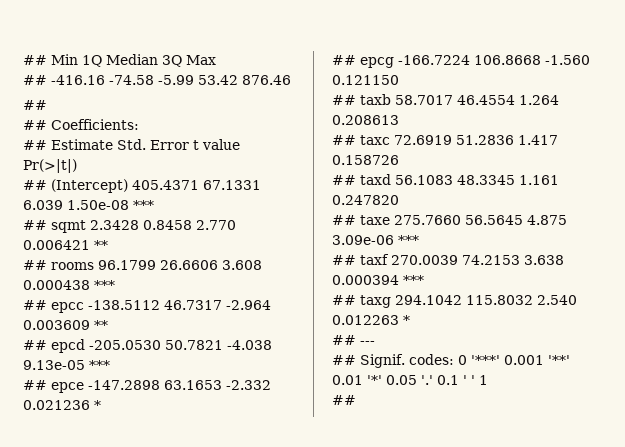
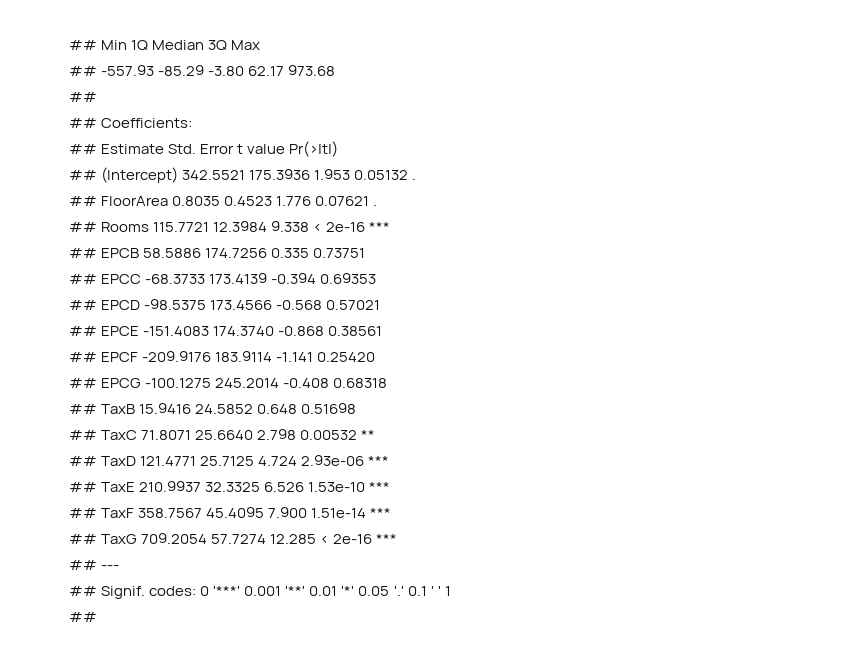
[51,75,291,85] -416.16 -74.58 -5.99 53.42 876.46 -> [101,65,336,76] -557.93 -85.29 -3.80 62.17 973.68
[132,180,261,190] [23,200,154,210] [23,220,236,233] [23,240,108,250] [23,260,262,270] [23,280,115,290] [23,300,271,313] [23,320,108,330] [23,339,272,353] [23,360,110,370] [23,380,271,393] [23,400,101,410] [332,55,590,68] [332,75,399,85] [332,94,559,105] [332,115,399,125] [332,135,558,145] [332,155,399,165] [332,174,559,185] [332,195,399,205] [332,215,567,225] [332,235,419,245] [332,254,564,265] [332,275,424,285] [332,295,577,308] [332,315,410,325] 405.4371 67.1331 6.039 1.50e-08 *** // ## sqmt 2.3428 0.8458 2.770 0.006421 ** // ## rooms 96.1799 26.6606 3.608 0.000438 *** // ## epcc -138.5112 46.7317 -2.964 0.003609 ** // ## epcd -205.0530 50.7821 -4.038 9.13e-05 *** // ## epce -147.2898 63.1653 -2.332 0.021236 * // ## epcg -166.7224 106.8668 -1.560 0.121150 // ## taxb 58.7017 46.4554 1.264 0.208613 // ## taxc 72.6919 51.2836 1.417 0.158726 // ## taxd 56.1083 48.3345 1.161 0.247820 // ## taxe 275.7660 56.5645 4.875 3.09e-06 *** // ## taxf 270.0039 74.2153 3.638 0.000394 *** // ## taxg 294.1042 115.8032 2.540 0.012263 * -> [182,169,417,180] [69,196,378,206] [69,221,391,232] [69,248,366,258] [69,273,377,284] [69,299,381,310] [69,326,383,336] [69,351,376,362] [69,378,388,388] [69,403,357,414] [69,429,376,440] [69,455,390,466] [69,481,391,492] [69,507,392,518] [69,533,398,544] 342.5521 175.3936 1.953 0.05132 . // ## FloorArea 0.8035 0.4523 1.776 0.07621 . // ## Rooms 115.7721 12.3984 9.338 < 2e-16 *** // ## EPCB 58.5886 174.7256 0.335 0.73751 // ## EPCC -68.3733 173.4139 -0.394 0.69353 // ## EPCD -98.5375 173.4566 -0.568 0.57021 // ## EPCE -151.4083 174.3740 -0.868 0.38561 // ## EPCF -209.9176 183.9114 -1.141 0.25420 // ## EPCG -100.1275 245.2014 -0.408 0.68318 // ## TaxB 15.9416 24.5852 0.648 0.51698 // ## TaxC 71.8071 25.6640 2.798 0.00532 ** // ## TaxD 121.4771 25.7125 4.724 2.93e-06 *** // ## TaxE 210.9937 32.3325 6.526 1.53e-10 *** // ## TaxF 358.7567 45.4095 7.900 1.51e-14 *** // ## TaxG 709.2054 57.7274 12.285 < 2e-16 ***

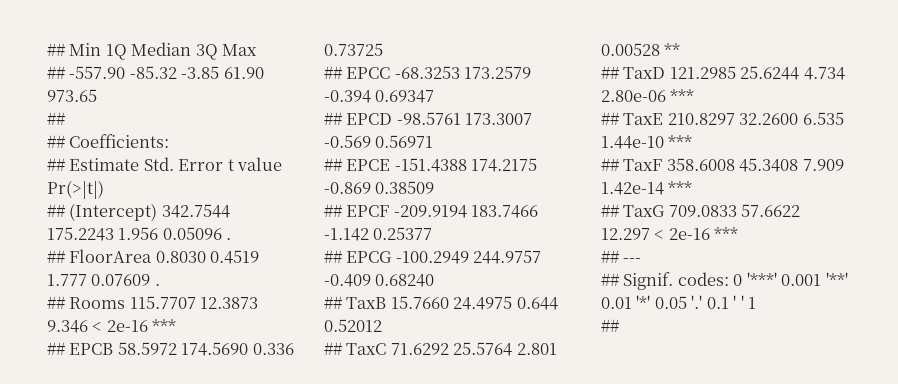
[101,65,336,76] -557.93 -85.29 -3.80 62.17 973.68 -> [69,66,264,79] [47,89,97,102] -557.90 -85.32 -3.85 61.90 973.65
[182,169,409,180] 342.5521 175.3936 1.953 0.05132 -> [161,204,230,218] [47,227,222,241] 342.7544 175.2243 1.956 0.05096
[172,196,370,206] 0.8035 0.4523 1.776 0.07621 -> [155,250,260,264] [47,274,151,286] 0.8030 0.4519 1.777 0.07609
[153,221,310,232] 115.7721 12.3984 9.338 -> [129,296,259,309] [47,320,88,333] 115.7707 12.3873 9.346
[143,248,366,258] [69,273,377,284] [69,299,381,310] [69,326,383,336] [69,351,376,362] [69,378,388,388] [69,403,357,414] [69,429,358,440] 58.5886 174.7256 0.335 0.73751 // ## EPCC -68.3733 173.4139 -0.394 0.69353 // ## EPCD -98.5375 173.4566 -0.568 0.57021 // ## EPCE -151.4083 174.3740 -0.868 0.38561 // ## EPCF -209.9176 183.9114 -1.141 0.25420 // ## EPCG -100.1275 245.2014 -0.408 0.68318 // ## TaxB 15.9416 24.5852 0.648 0.51698 // ## TaxC 71.8071 25.6640 2.798 0.00532 -> [117,342,294,356] [324,43,383,56] [324,66,532,79] [324,90,435,103] [324,112,533,125] [324,135,434,148] [324,158,538,172] [324,181,435,194] [324,204,539,218] [324,227,433,241] [324,250,542,264] [324,274,435,287] [324,296,558,310] [324,319,382,332] [324,342,557,356] [601,43,660,56] 58.5972 174.5690 0.336 0.73725 // ## EPCC -68.3253 173.2579 -0.394 0.69347 // ## EPCD -98.5761 173.3007 -0.569 0.56971 // ## EPCE -151.4388 174.2175 -0.869 0.38509 // ## EPCF -209.9194 183.7466 -1.142 0.25377 // ## EPCG -100.2949 244.9757 -0.409 0.68240 // ## TaxB 15.7660 24.4975 0.644 0.52012 // ## TaxC 71.6292 25.5764 2.801 0.00528
[140,455,365,466] 121.4771 25.7125 4.724 2.93e-06 -> [669,66,845,80] [601,90,666,102] 121.2985 25.6244 4.734 2.80e-06
[139,481,366,492] 210.9937 32.3325 6.526 1.53e-10 -> [667,112,844,125] [601,136,664,149] 210.8297 32.2600 6.535 1.44e-10
[138,507,367,518] 358.7567 45.4095 7.900 1.51e-14 -> [666,158,844,172] [601,182,664,195] 358.6008 45.3408 7.909 1.42e-14
[141,533,317,544] 709.2054 57.7274 12.285 -> [668,204,801,217] [601,228,650,240] 709.0833 57.6622 12.297

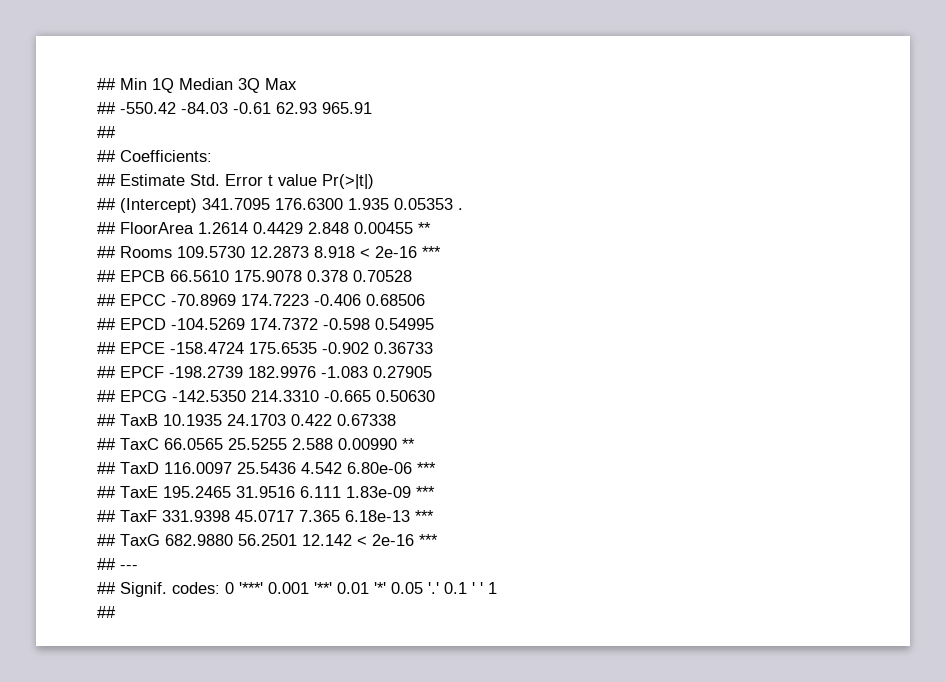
[69,66,264,79] [47,89,97,102] -557.90 -85.32 -3.85 61.90 973.65 -> [120,102,372,114] -550.42 -84.03 -0.61 62.93 965.91
[161,204,230,218] [47,227,222,241] 342.7544 175.2243 1.956 0.05096 -> [202,198,453,210] 341.7095 176.6300 1.935 0.05353
[155,250,260,264] [47,274,160,286] 0.8030 0.4519 1.777 0.07609 . -> [198,222,431,234] 1.2614 0.4429 2.848 0.00455 **
[129,296,259,309] [47,320,88,333] 115.7707 12.3873 9.346 -> [177,246,355,258] 109.5730 12.2873 8.918
[117,342,294,356] [324,43,383,56] [324,66,532,79] [324,90,435,103] [324,112,533,125] [324,135,434,148] [324,158,538,172] [324,181,435,194] [324,204,539,218] [324,227,433,241] [324,250,542,264] [324,274,435,287] [324,296,558,310] [324,319,382,332] [324,342,557,356] [601,43,660,56] 58.5972 174.5690 0.336 0.73725 // ## EPCC -68.3253 173.2579 -0.394 0.69347 // ## EPCD -98.5761 173.3007 -0.569 0.56971 // ## EPCE -151.4388 174.2175 -0.869 0.38509 // ## EPCF -209.9194 183.7466 -1.142 0.25377 // ## EPCG -100.2949 244.9757 -0.409 0.68240 // ## TaxB 15.7660 24.4975 0.644 0.52012 // ## TaxC 71.6292 25.5764 2.801 0.00528 -> [170,270,412,282] [97,294,425,306] [97,318,434,330] [97,342,433,354] [97,366,432,378] [97,390,435,402] [97,414,396,426] [97,438,397,450] 66.5610 175.9078 0.378 0.70528 // ## EPCC -70.8969 174.7223 -0.406 0.68506 // ## EPCD -104.5269 174.7372 -0.598 0.54995 // ## EPCE -158.4724 175.6535 -0.902 0.36733 // ## EPCF -198.2739 182.9976 -1.083 0.27905 // ## EPCG -142.5350 214.3310 -0.665 0.50630 // ## TaxB 10.1935 24.1703 0.422 0.67338 // ## TaxC 66.0565 25.5255 2.588 0.00990
[669,66,845,80] [601,90,666,102] 121.2985 25.6244 4.734 2.80e-06 -> [164,462,412,474] 116.0097 25.5436 4.542 6.80e-06
[667,112,844,125] [601,136,664,149] 210.8297 32.2600 6.535 1.44e-10 -> [163,486,411,498] 195.2465 31.9516 6.111 1.83e-09
[666,158,844,172] [601,182,664,195] 358.6008 45.3408 7.909 1.42e-14 -> [162,510,410,522] 331.9398 45.0717 7.365 6.18e-13
[668,204,801,217] [601,228,650,240] 709.0833 57.6622 12.297 -> [165,534,352,546] 682.9880 56.2501 12.142

